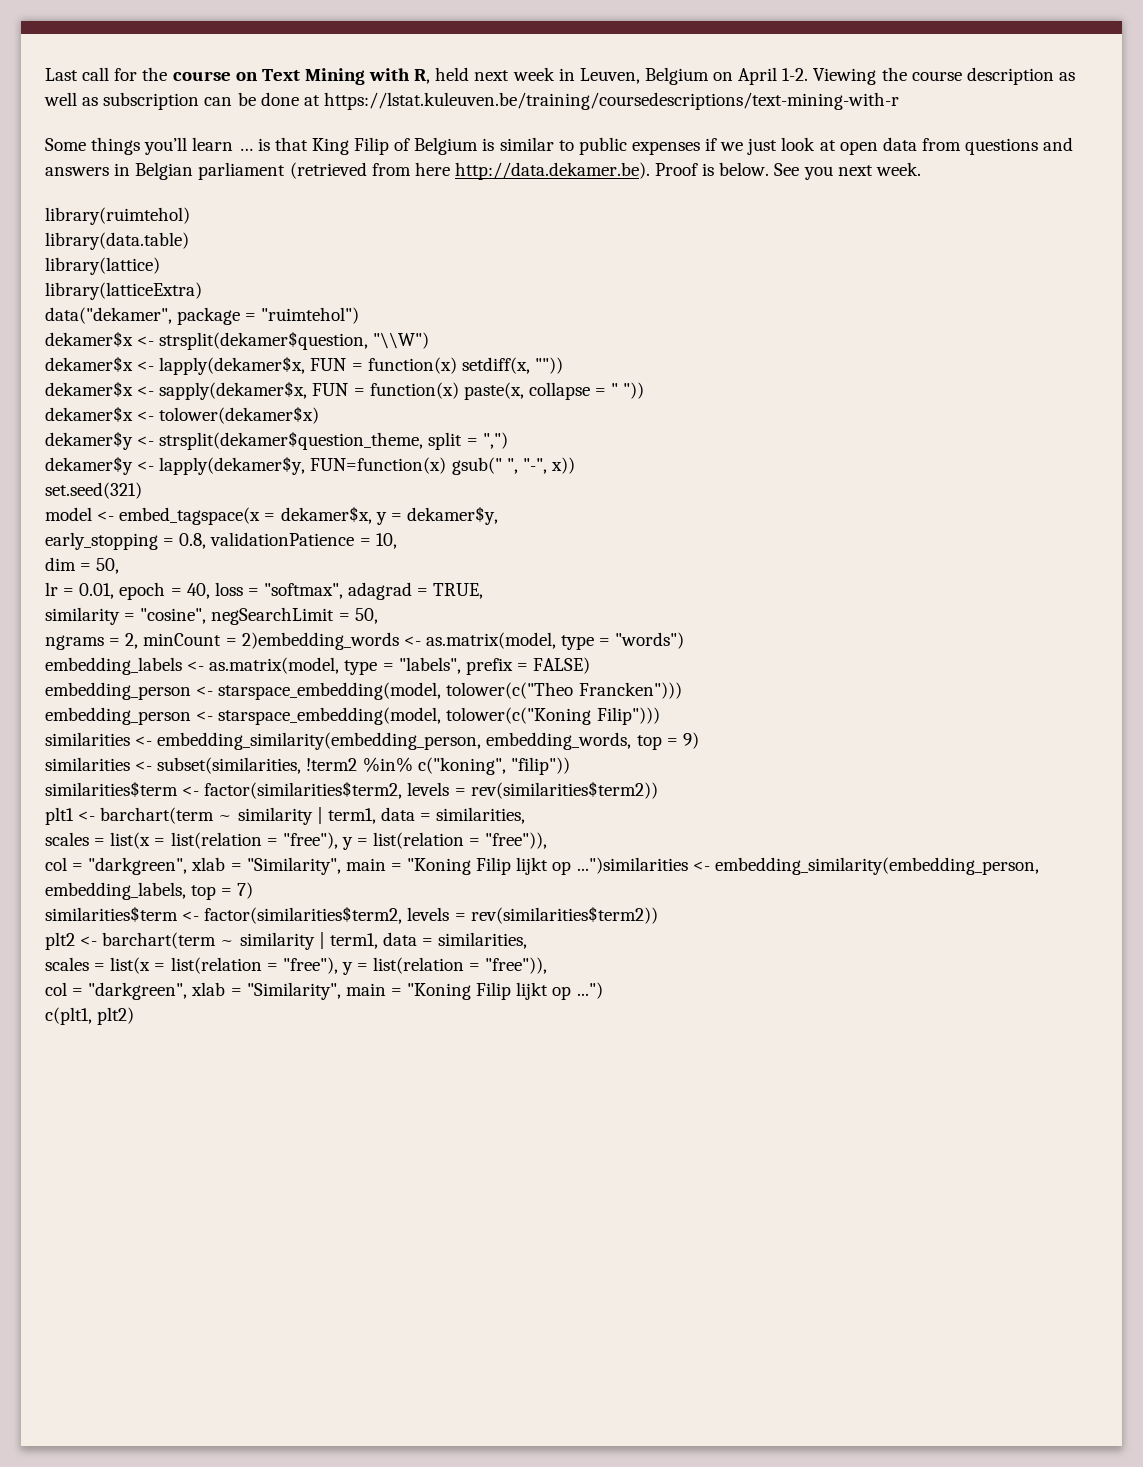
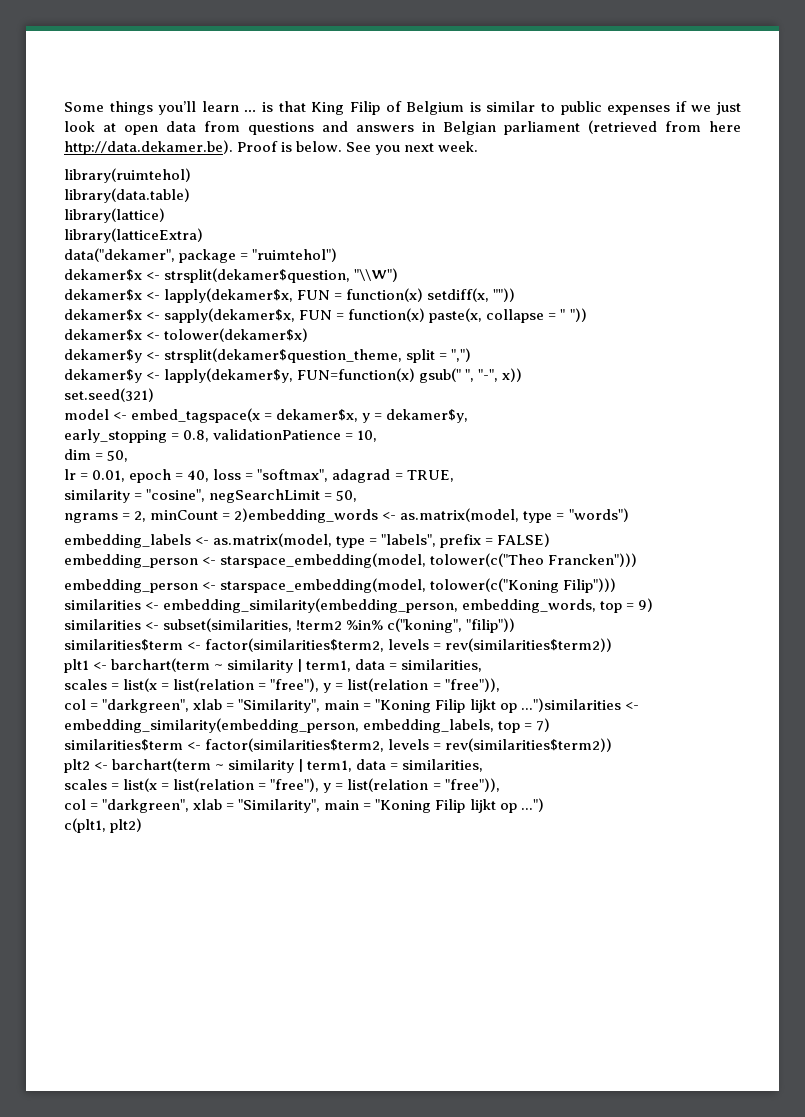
[45,67,1075,85] [44,92,899,110] Last call for the course on Text Mining with R, held next week in Leuven, Belgium on April 1-2. Viewing the course description as well as subscription can be done at https://lstat.kuleuven.be/training/coursedescriptions/text-mining-with-r // -> (64, 107) none

